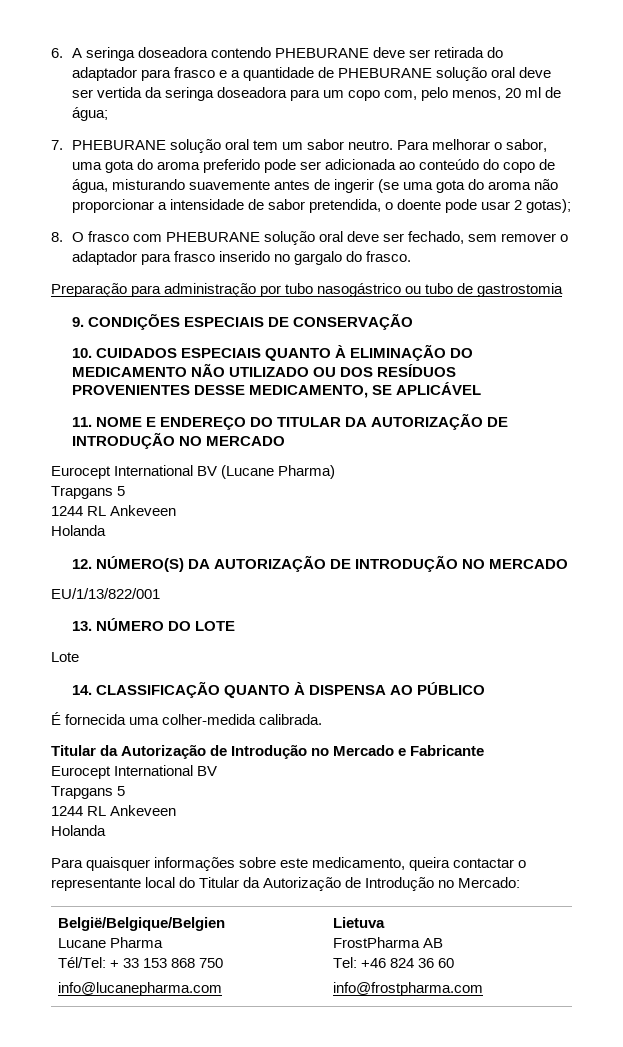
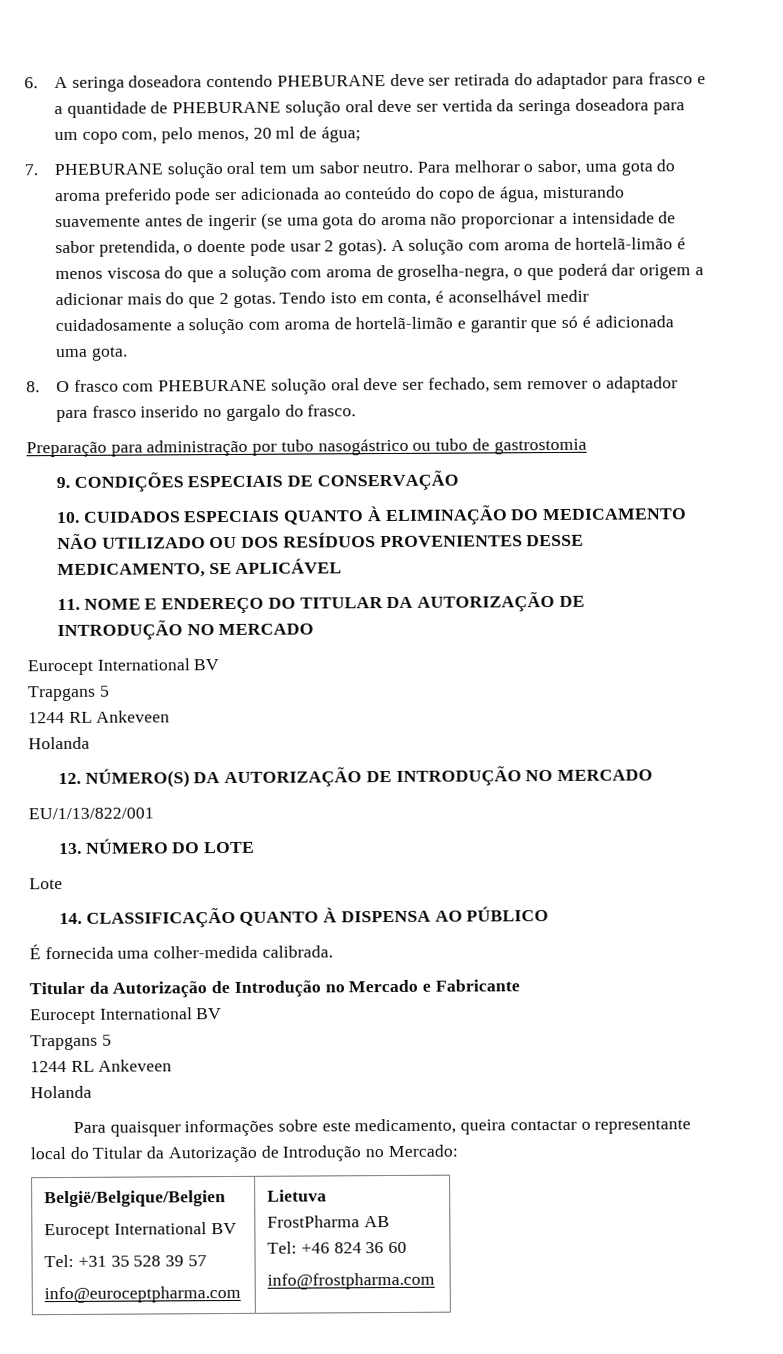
[526,199,572,213] gotas); -> [338,237,687,256] [54,263,704,283] [54,289,589,309] [54,315,674,335] [54,346,128,361] gotas). A solução com aroma de hortelã-limão é menos viscosa do que a solução com aroma de groselha-negra, o que poderá dar origem a adicionar mais do que 2 gotas. Tendo isto em conta, é aconselhável medir cuidadosamente a solução com aroma de hortelã-limão e garantir que só é adicionada uma gota.
[221,465,336,479] (Lucane Pharma) -> (220, 665) none
[57,937,163,948] [57,957,223,968] [57,982,222,996] Lucane Pharma // Tél/Tel: + 33 153 868 750 // info@lucanepharma.com -> [44,1222,237,1240] [44,1254,207,1268] [44,1285,242,1304] Eurocept International BV // Tel: +31 35 528 39 57 // info@euroceptpharma.com

